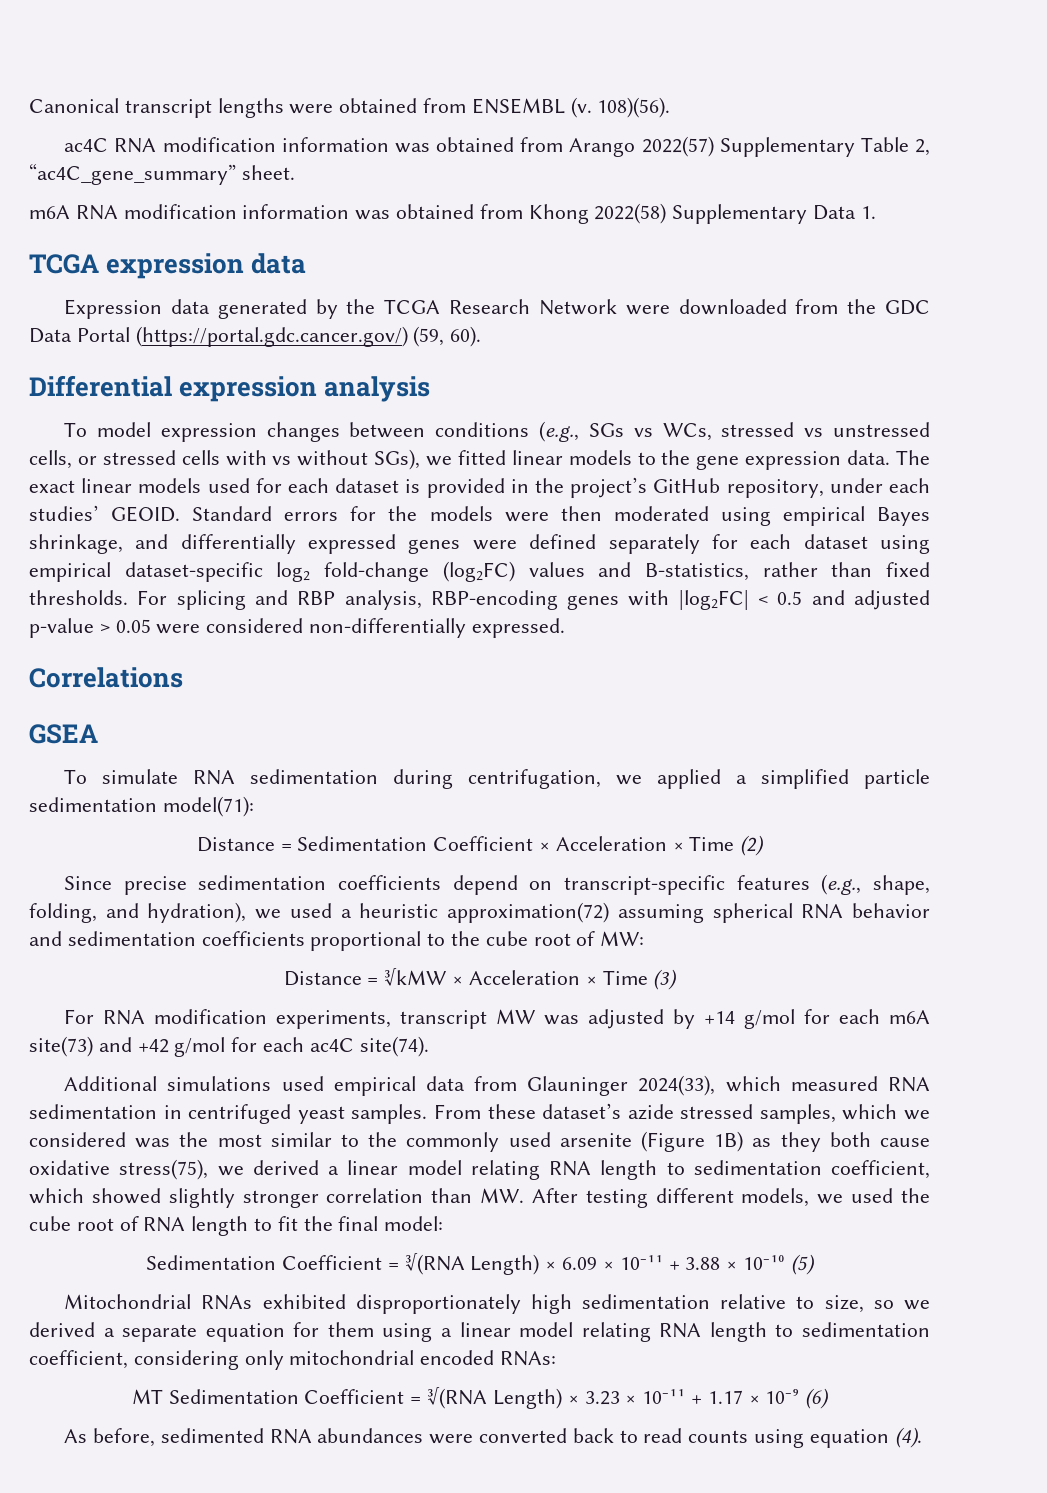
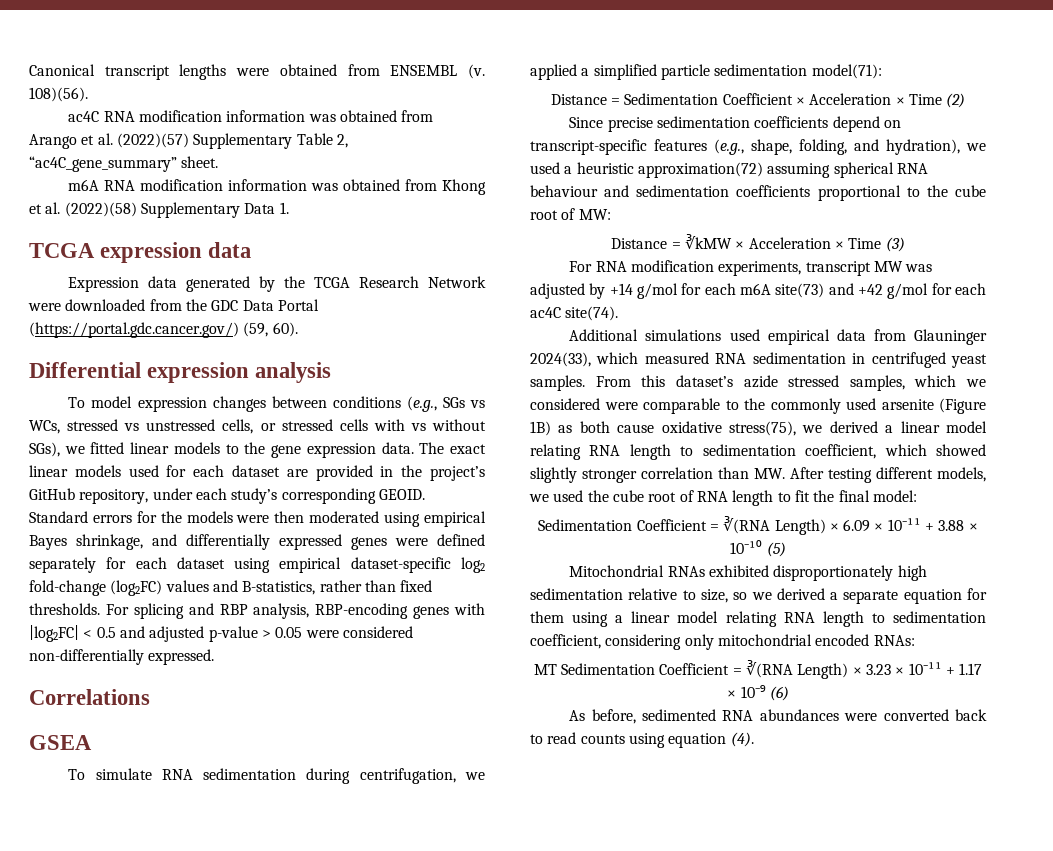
[641,136,714,157] 2022(57) -> [81,133,189,148] et al. (2022)(57)
[594,203,667,224] 2022(58) -> [29,202,137,217] et al. (2022)(58)
[405,479,421,493] is -> [286,469,308,477] are
[29,505,99,521] studies’ -> [231,488,376,504] study’s corresponding
[852,903,931,918] behavior -> [530,185,598,197] behaviour
[487,1104,536,1119] these -> [641,375,666,387] this
[135,1132,332,1148] was the most similar -> [604,398,720,414] were comparable
[780,1132,821,1152] they -> (573, 429) none

